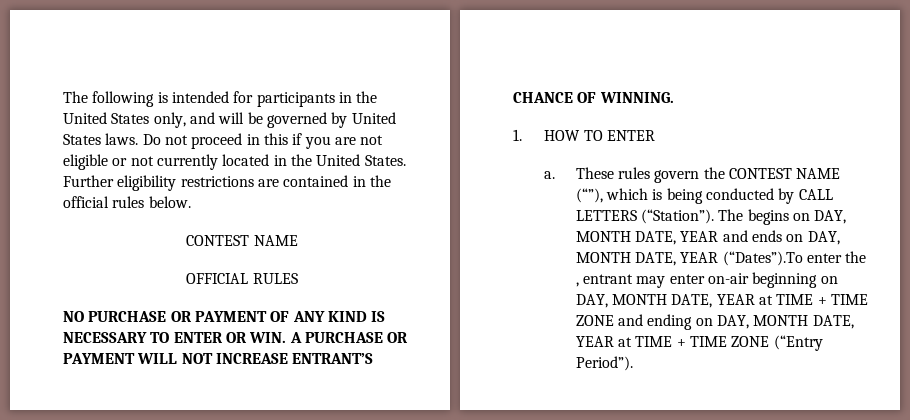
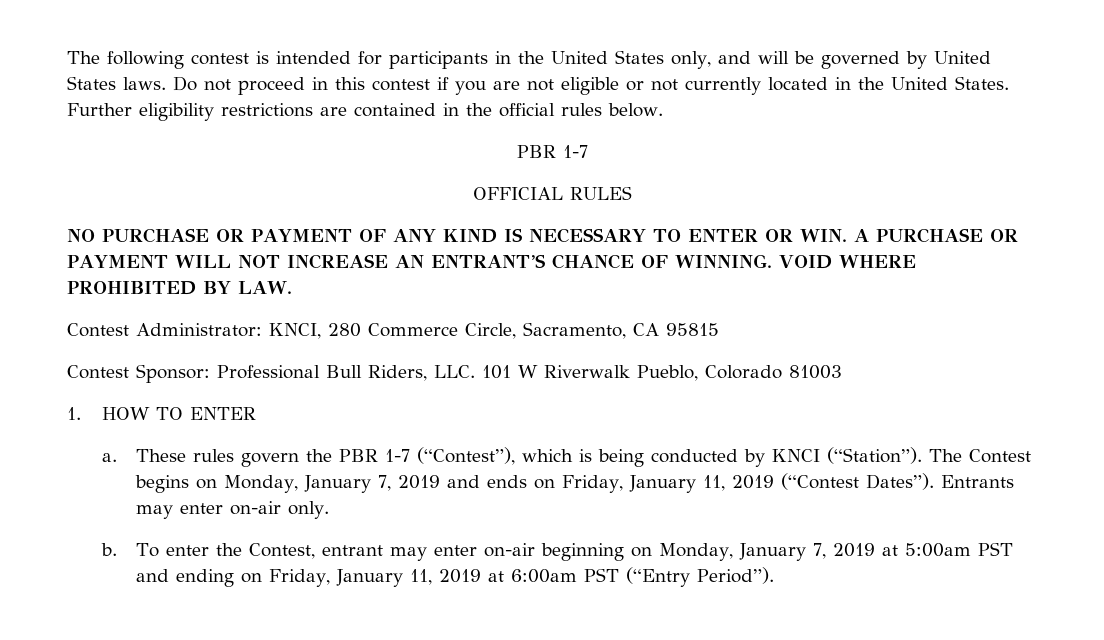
(155, 99) none -> [191,53,249,65] contest
(288, 139) none -> [372,79,430,91] contest
[186,235,298,246] CONTEST NAME -> [516,145,588,158] PBR 1-7
(288, 358) none -> [394,255,424,268] AN
(674, 97) none -> [778,255,916,269] [67,281,292,295] [67,322,719,339] [67,364,842,383] VOID WHERE PROHIBITED BY LAW. // Contest Administrator: KNCI, 280 Commerce Circle, Sacramento, CA 95815 // Contest Sponsor: Professional Bull Riders, LLC. 101 W Riverwalk Pueblo, Colorado 81003
[728,168,841,179] [575,188,603,203] CONTEST NAME (“”), -> [339,447,516,465] PBR 1-7 (“Contest”),
[798,189,833,200] [575,210,637,221] CALL LETTERS -> [772,449,821,462] KNCI
(744, 215) none -> [969,449,1032,463] Contest
[814,210,847,224] [575,230,840,245] [575,251,803,266] DAY, MONTH DATE, YEAR and ends on DAY, MONTH DATE, YEAR (“Dates”).To -> [224,473,1015,493] [136,501,330,519] [100,543,160,557] Monday, January 7, 2019 and ends on Friday, January 11, 2019 (“Contest Dates”). Entrants may enter on-air only. // b. To
[575,282,579,287] , -> [249,543,316,559] Contest,
[575,294,868,308] [575,314,854,330] [575,336,770,347] DAY, MONTH DATE, YEAR at TIME + TIME ZONE and ending on DAY, MONTH DATE, YEAR at TIME + TIME ZONE -> [659,542,1014,561] [136,568,620,587] Monday, January 7, 2019 at 5:00am PST and ending on Friday, January 11, 2019 at 6:00am PST

